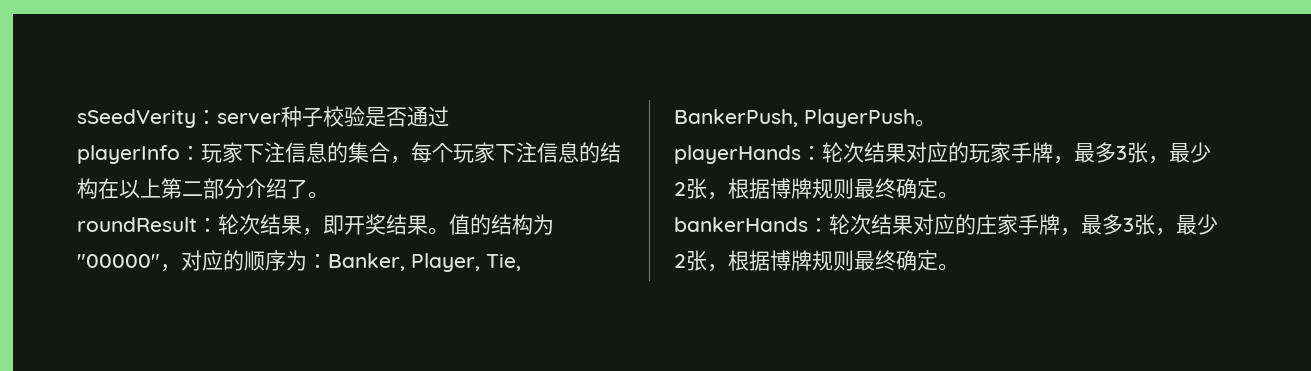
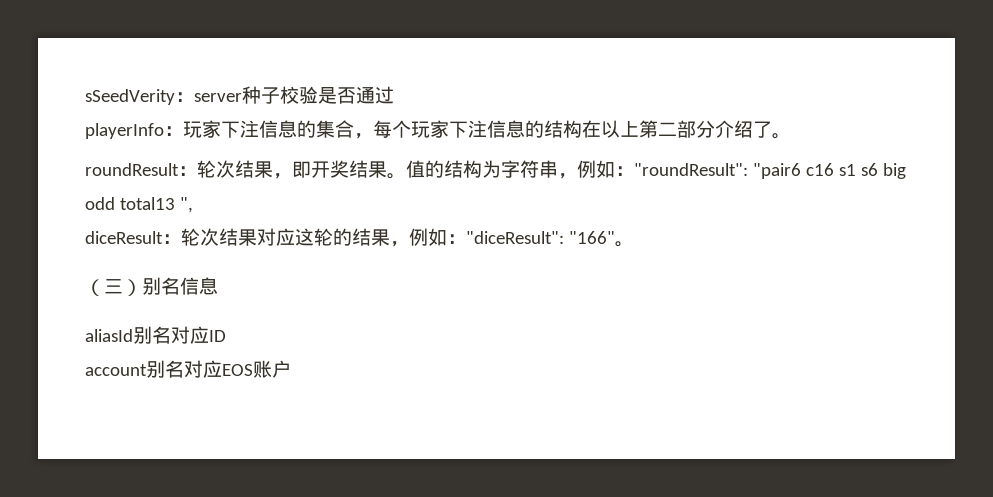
[77,250,521,272] [674,109,936,128] [674,142,1211,164] [674,178,959,200] [674,214,1218,236] [674,250,959,272] "00000"，对应的顺序为：Banker, Player, Tie, BankerPush, PlayerPush。 // playerHands：轮次结果对应的玩家手牌，最多3张，最少2张，根据博牌规则最终确定。 // bankerHands：轮次结果对应的庄家手牌，最多3张，最少2张，根据博牌规则最终确定。 -> [501,160,906,179] [85,197,193,213] [85,228,634,247] [85,277,218,296] [85,326,226,344] [85,360,291,378] 字符串，例如："roundResult": "pair6 c16 s1 s6 big odd total13 ", // diceResult：轮次结果对应这轮的结果，例如："diceResult": "166"。 // （三）别名信息 // aliasId别名对应ID // account别名对应EOS账户

